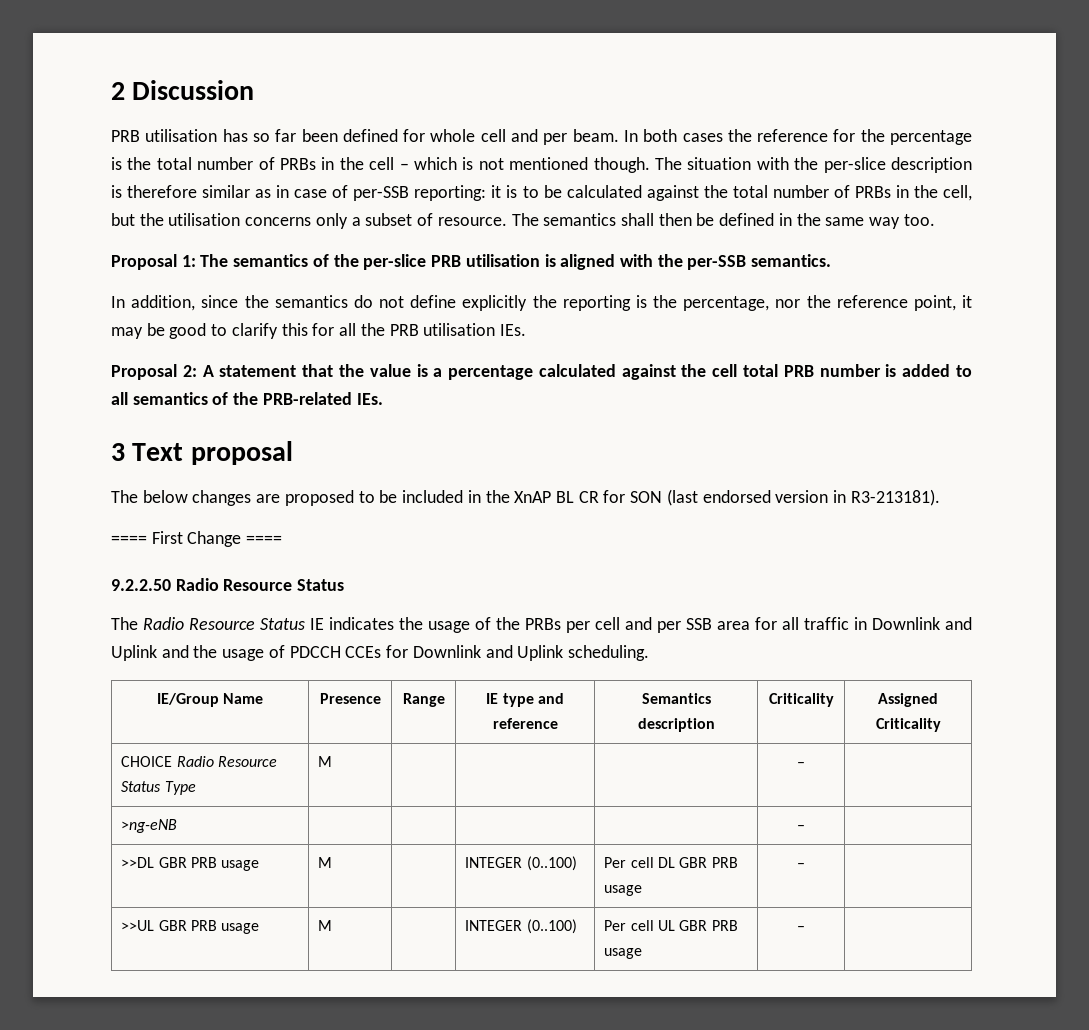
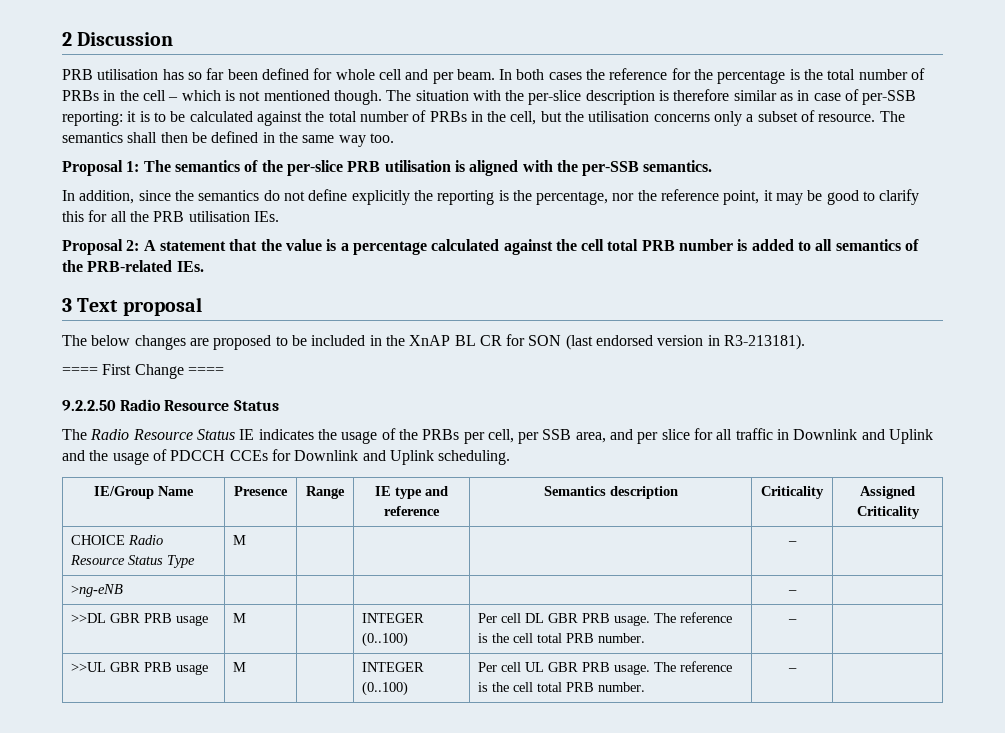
[595,617,750,633] cell and per SSB area -> [487,429,690,444] cell, per SSB area, and per slice
[604,885,643,896] usage -> [613,612,732,626] [477,633,645,643] usage. The reference is the cell total PRB number.
[604,948,643,959] usage -> [613,661,732,675] [477,682,645,692] usage. The reference is the cell total PRB number.

